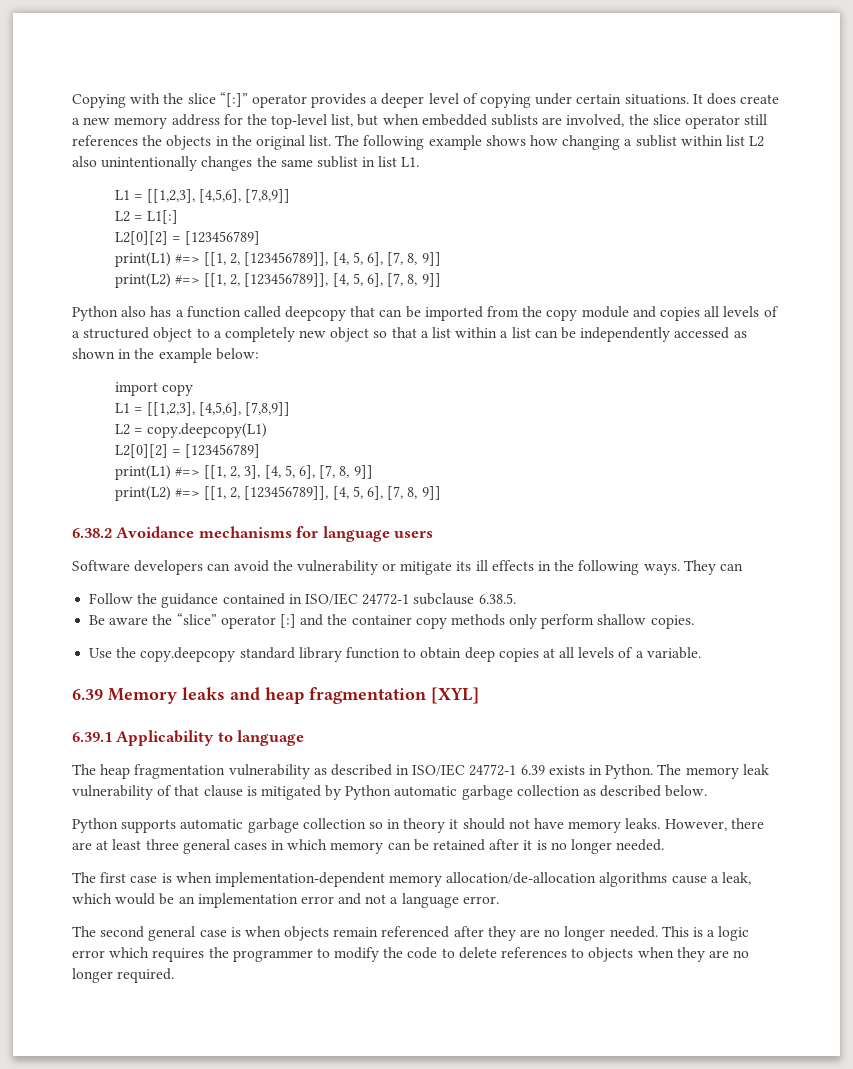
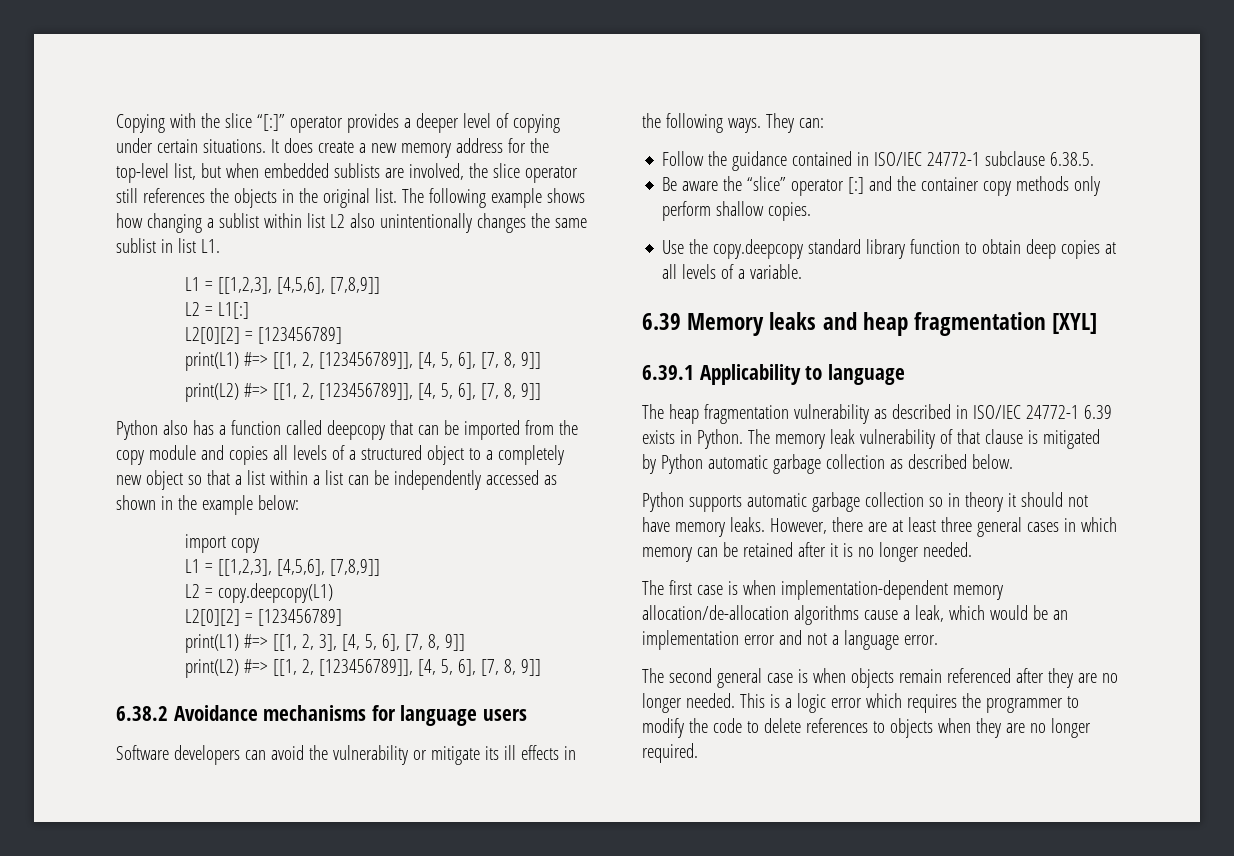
[719,563,743,571] can -> [798,118,824,128] can:

